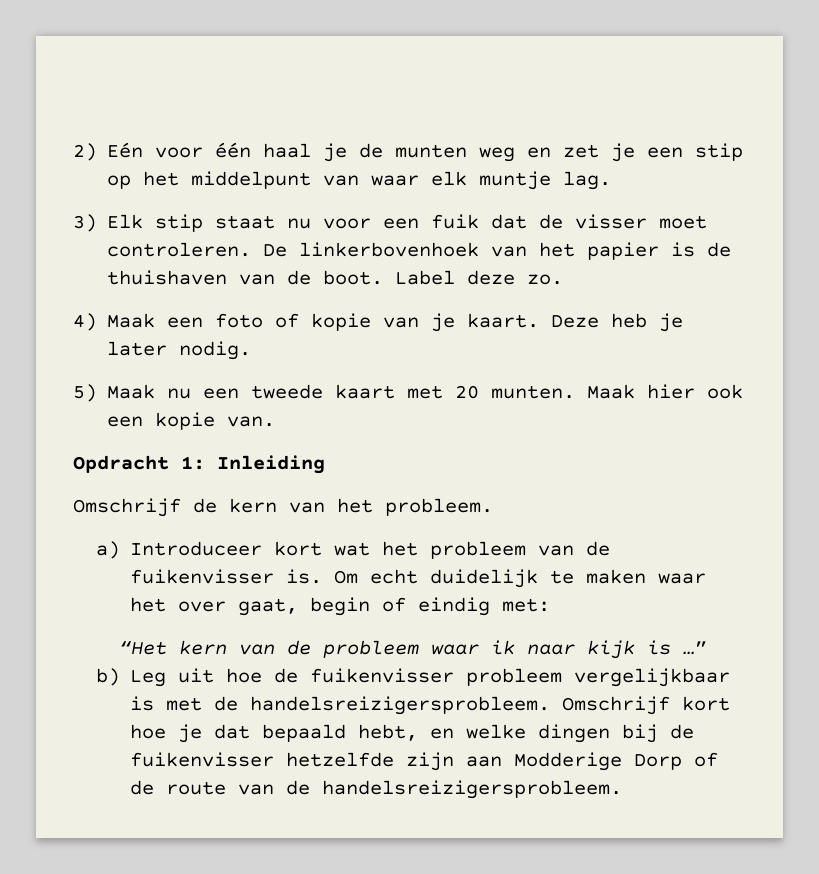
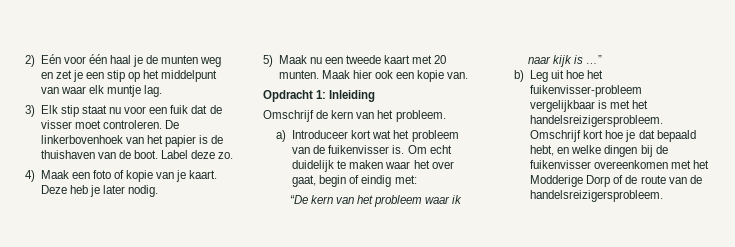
[118,640,311,655] “Het kern van de -> [289,195,374,204] “De kern van het
[274,668,563,686] de fuikenvisser probleem -> [587,70,604,79] [530,85,643,97] het fuikenvisser-probleem
[214,696,239,711] de -> [632,100,649,109] het
[286,752,503,771] hetzelfde zijn aan -> [594,160,710,169] overeenkomen met het

